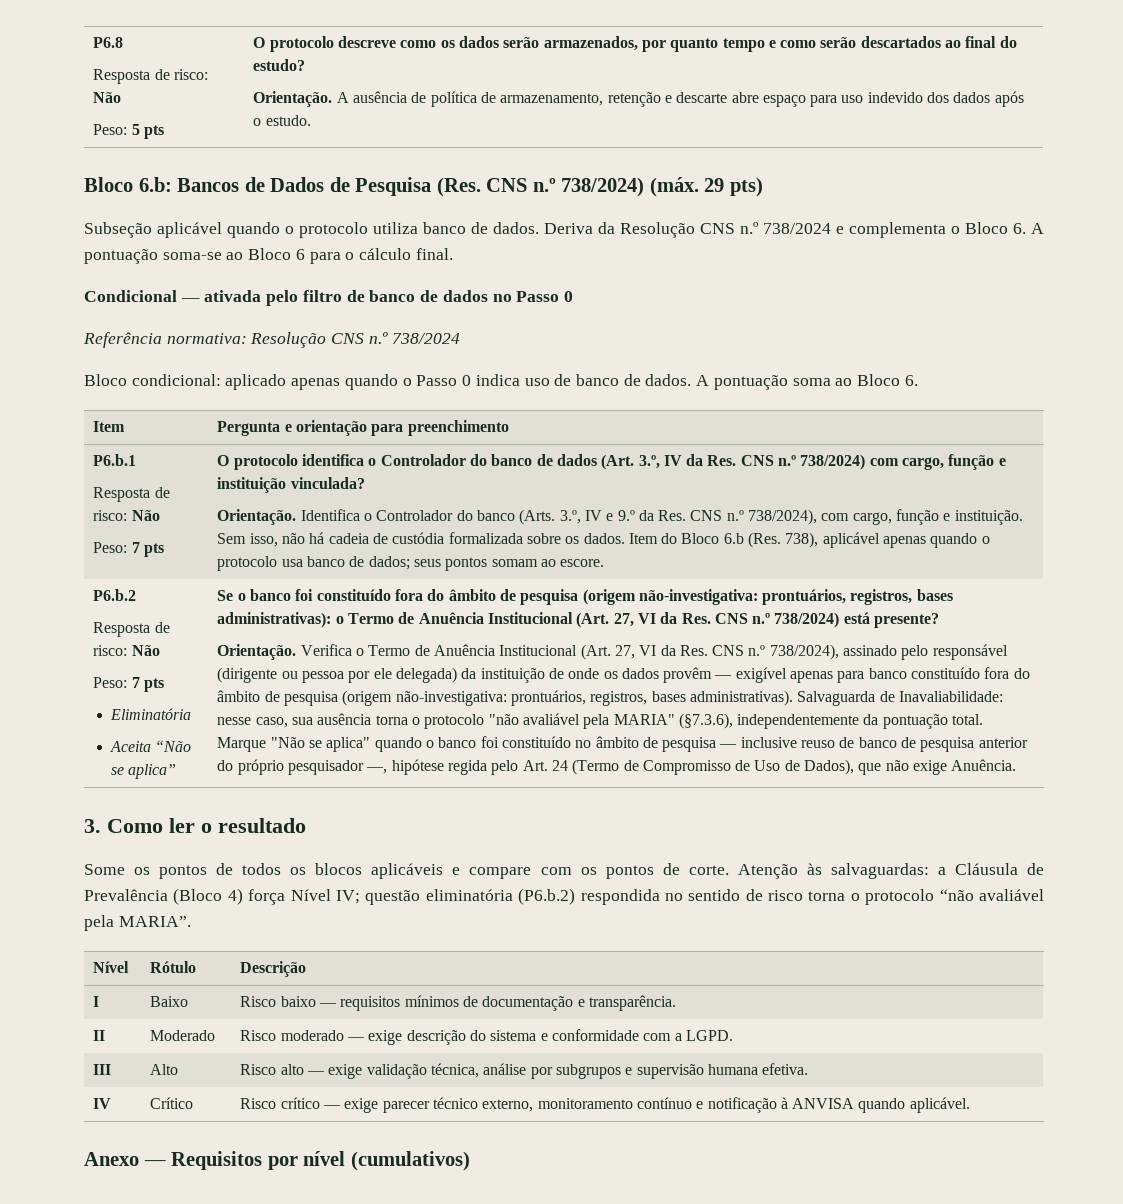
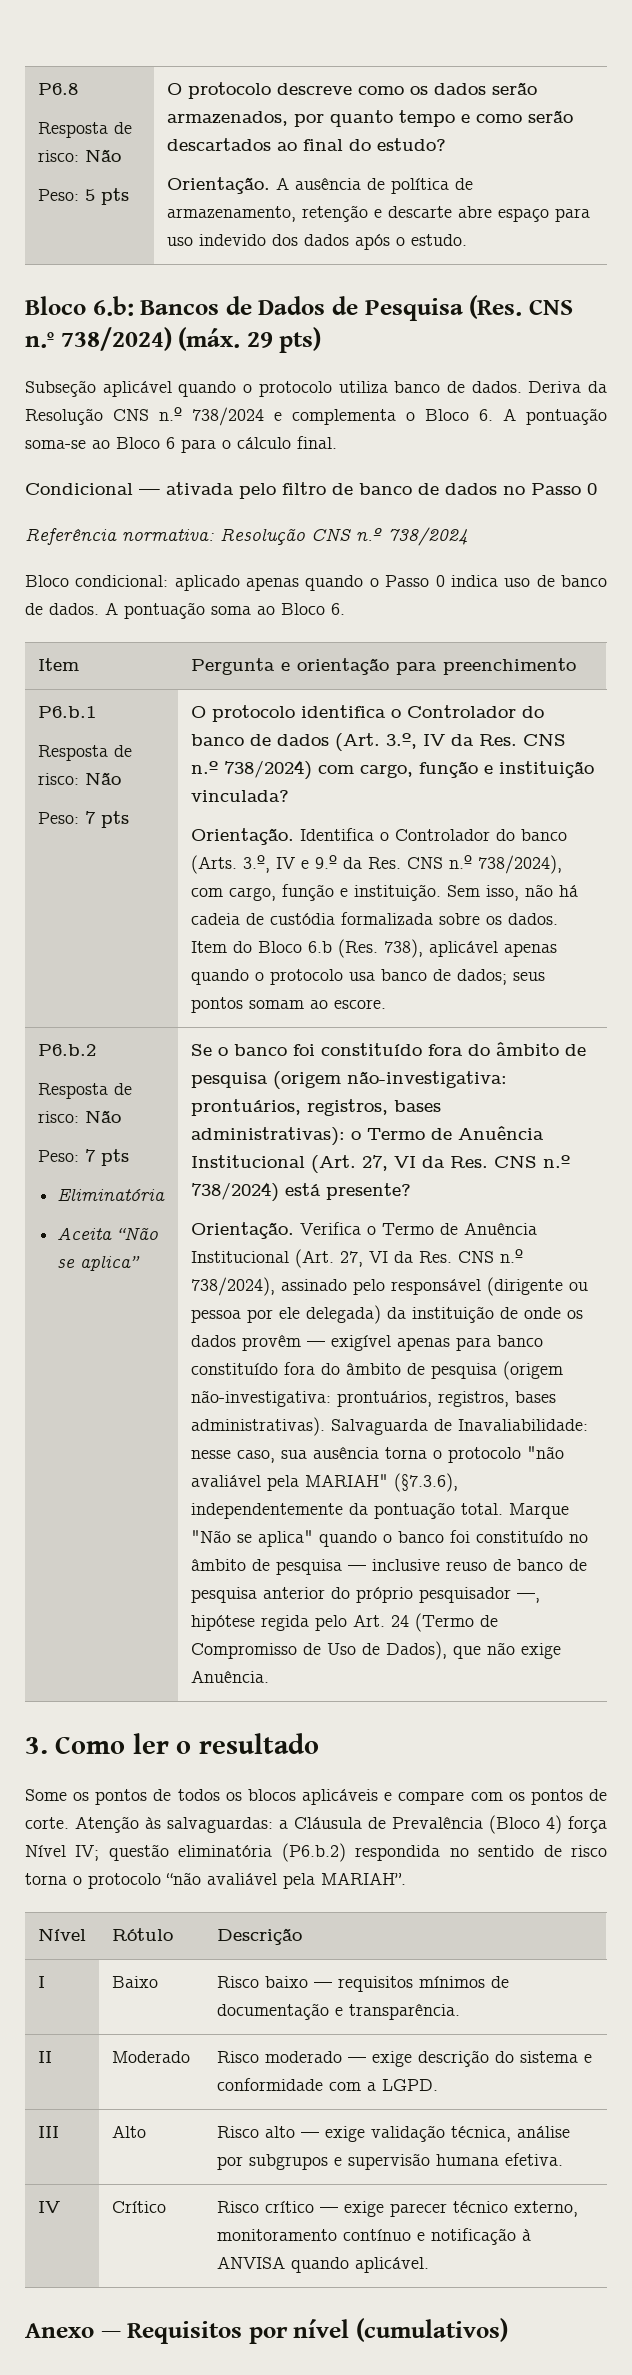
[613,714,675,725] MARIA" -> [304,1474,388,1487] MARIAH"
[118,916,191,927] MARIA”. -> [321,1872,406,1885] MARIAH”.

